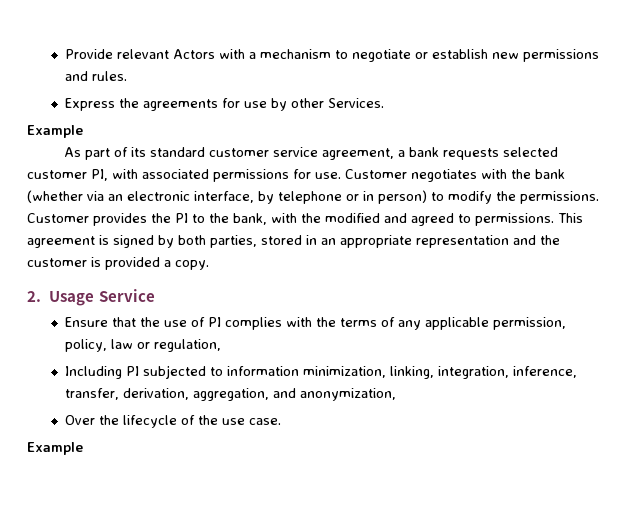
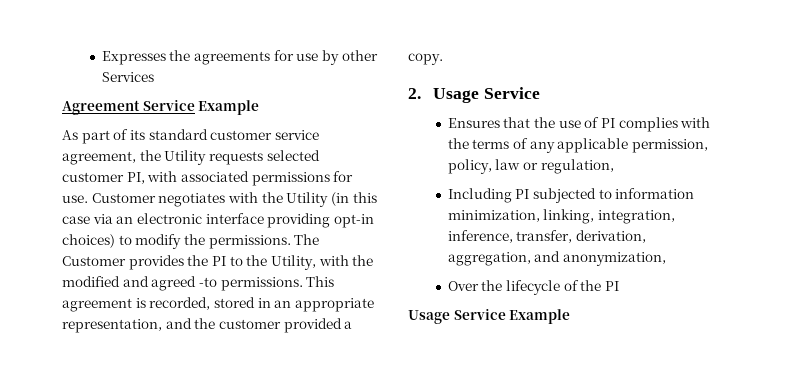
[65,49,600,62] [65,71,128,81] [65,98,116,111] Provide relevant Actors with a mechanism to negotiate or establish new permissions and rules. // Express -> [101,51,166,65] Expresses
[328,98,385,108] Services. // -> [101,72,154,82] [62,100,195,115] Services // Agreement Service
[397,147,439,157] a bank -> [139,150,207,165] the Utility
[535,169,565,179] [27,190,427,204] bank (whether via an electronic interface, by telephone or in person) -> [286,192,377,207] [62,213,374,228] [62,234,115,248] Utility (in this case via an electronic interface providing opt-in choices)
(599, 197) none -> [294,234,320,245] The
[233,213,267,225] bank, -> [270,255,316,270] Utility,
[458,214,471,223] to -> [198,277,217,287] -to
[113,235,257,248] signed by both parties, -> [149,297,211,310] recorded,
[416,235,509,248] representation -> [62,319,162,333] representation,
[91,257,101,267] is -> (281, 324) none
[65,317,109,327] Ensure -> [447,118,500,128] Ensures
[222,418,282,425] use case. // -> [605,281,620,291] [408,309,506,324] PI // Usage Service

